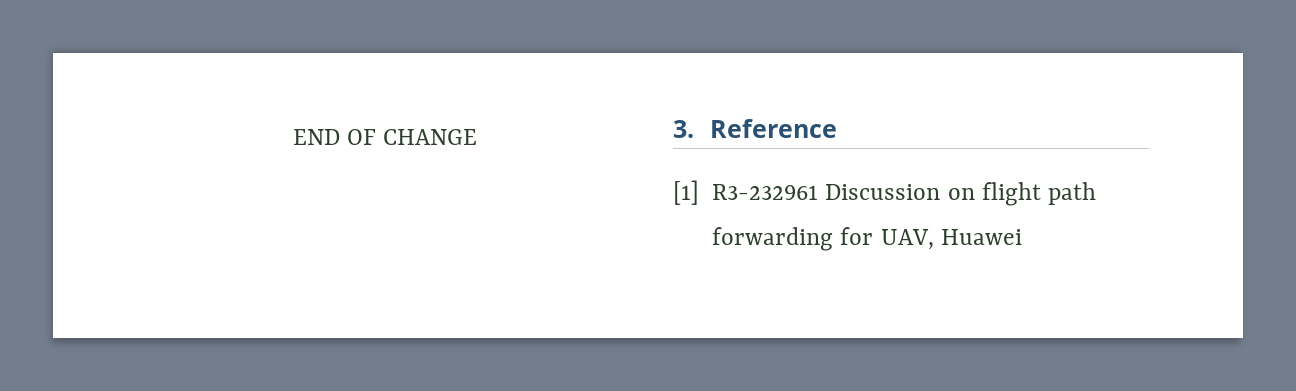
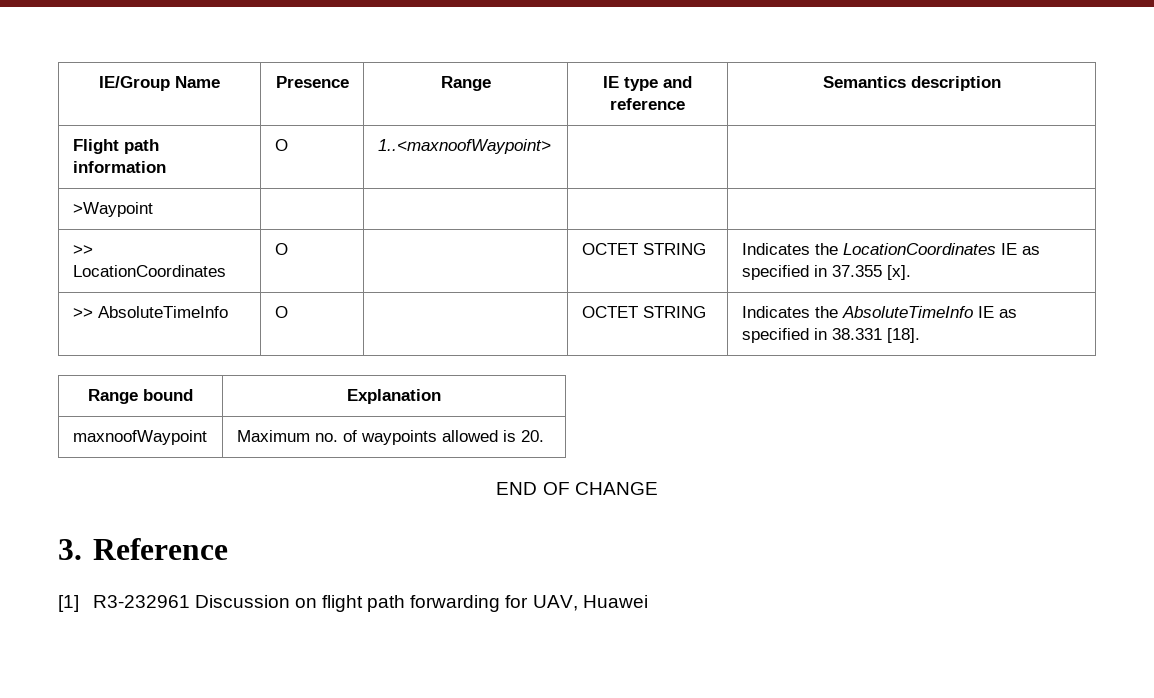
(292, 137) none -> [99,76,220,91] [275,76,349,88] [440,76,491,91] [603,76,692,91] [610,98,685,110] [822,76,1001,91] [72,139,159,154] [72,161,166,173] [274,139,288,151] [377,139,551,154] [72,202,153,217] [72,245,93,255] [72,265,226,277] [274,243,288,255] [581,243,706,255] [741,243,1040,255] [741,265,911,280] [72,306,228,318] [274,306,288,318] [581,306,706,318] [741,306,1017,318] [741,328,920,343] [88,389,193,404] [347,389,441,404] [72,430,207,445] [236,430,544,445] IE/Group Name | Presence | Range | IE type and reference | Semantics description // Flight path information | O | 1..<maxnoofWaypoint> | | // >Waypoint | | | | // >> LocationCoordinates | O | | OCTET STRING | Indicates the LocationCoordinates IE as specified in 37.355 [x]. // >> AbsoluteTimeInfo | O | | OCTET STRING | Indicates the AbsoluteTimeInfo IE as specified in 38.331 [18]. // Range bound | Explanation // maxnoofWaypoint | Maximum no. of waypoints allowed is 20. //

